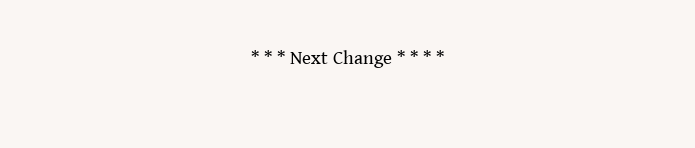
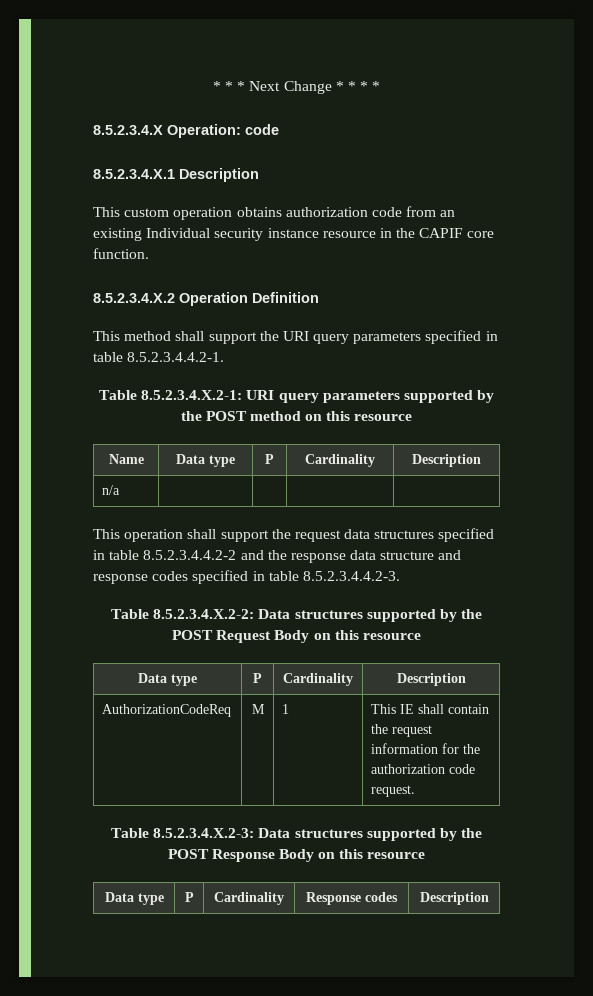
(444, 57) none -> [93,124,279,138] [93,168,259,182] [93,206,456,220] [93,228,495,241] [93,248,149,259] [93,292,319,306] [93,330,498,344] [93,352,225,362] [98,390,495,403] [180,411,413,421] [108,454,144,464] [176,454,235,467] [265,454,274,464] [305,454,375,467] [412,454,481,467] [102,485,121,495] [93,528,495,542] [93,550,462,563] [93,570,400,584] [110,609,483,622] [172,630,421,643] [138,673,197,686] [253,673,262,683] [283,673,353,686] [396,673,466,686] [102,704,232,717] [251,704,265,714] [282,704,290,714] [371,704,490,714] [371,724,433,737] [371,743,481,754] [371,764,476,774] [371,785,416,797] [110,828,483,841] [167,849,426,862] [104,892,164,905] [184,892,194,902] [214,892,284,905] [306,892,398,905] [419,892,489,905] // 8.5.2.3.4.X Operation: code // 8.5.2.3.4.X.1 Description // This custom operation obtains authorization code from an existing Individual security instance resource in the CAPIF core function. // 8.5.2.3.4.X.2 Operation Definition // This method shall support the URI query parameters specified in table 8.5.2.3.4.4.2-1. // Table 8.5.2.3.4.X.2-1: URI query parameters supported by the POST method on this resource // Name | Data type | P | Cardinality | Description // n/a | | | | // This operation shall support the request data structures specified in table 8.5.2.3.4.4.2-2 and the response data structure and response codes specified in table 8.5.2.3.4.4.2-3. // Table 8.5.2.3.4.X.2-2: Data structures supported by the POST Request Body on this resource // Data type | P | Cardinality | Description // AuthorizationCodeReq | M | 1 | This IE shall contain the request information for the authorization code request. // Table 8.5.2.3.4.X.2-3: Data structures supported by the POST Response Body on this resource // Data type | P | Cardinality | Response codes | Description

